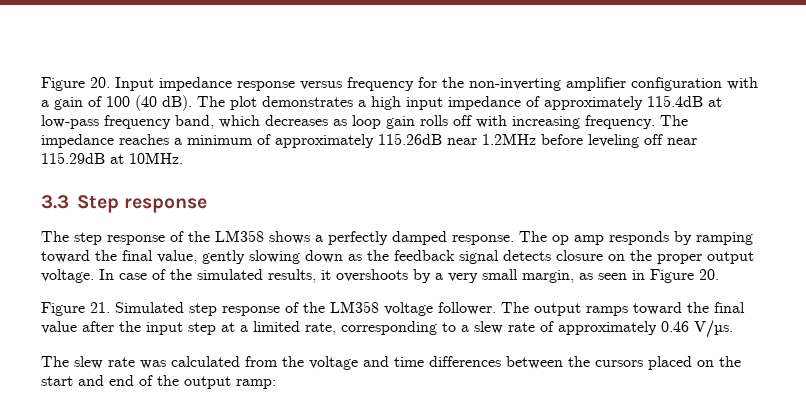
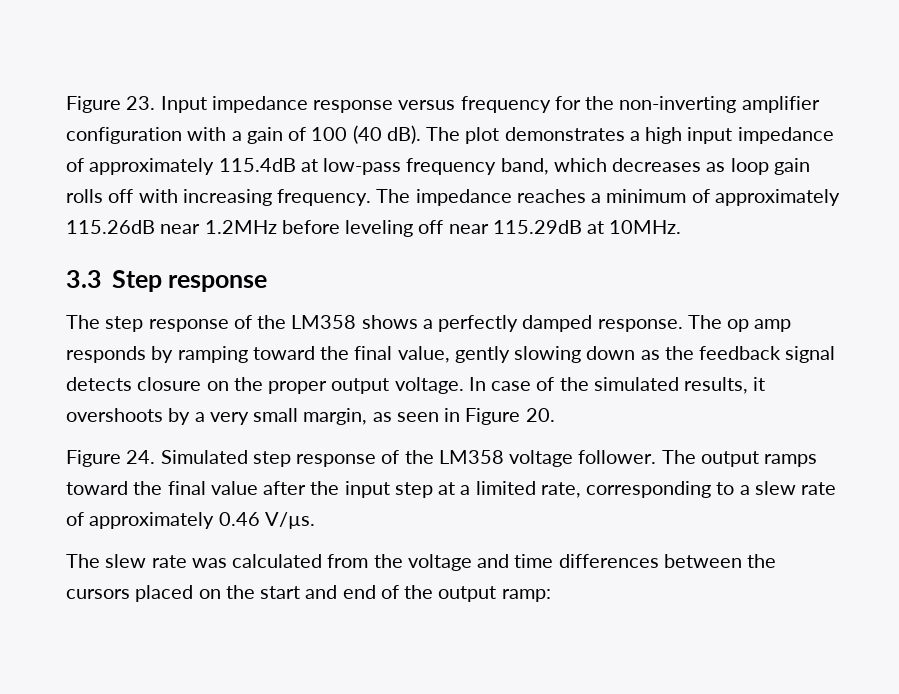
[41,77,110,91] Figure 20. -> [66,96,156,113] Figure 23.
[90,302,110,313] 21. -> [126,450,156,464] 24.

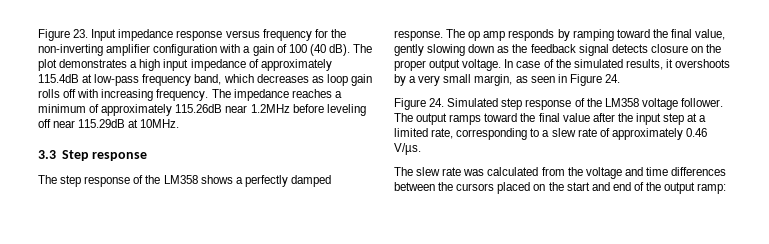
[525,408,555,422] 20. -> [604,74,620,83] 24.

